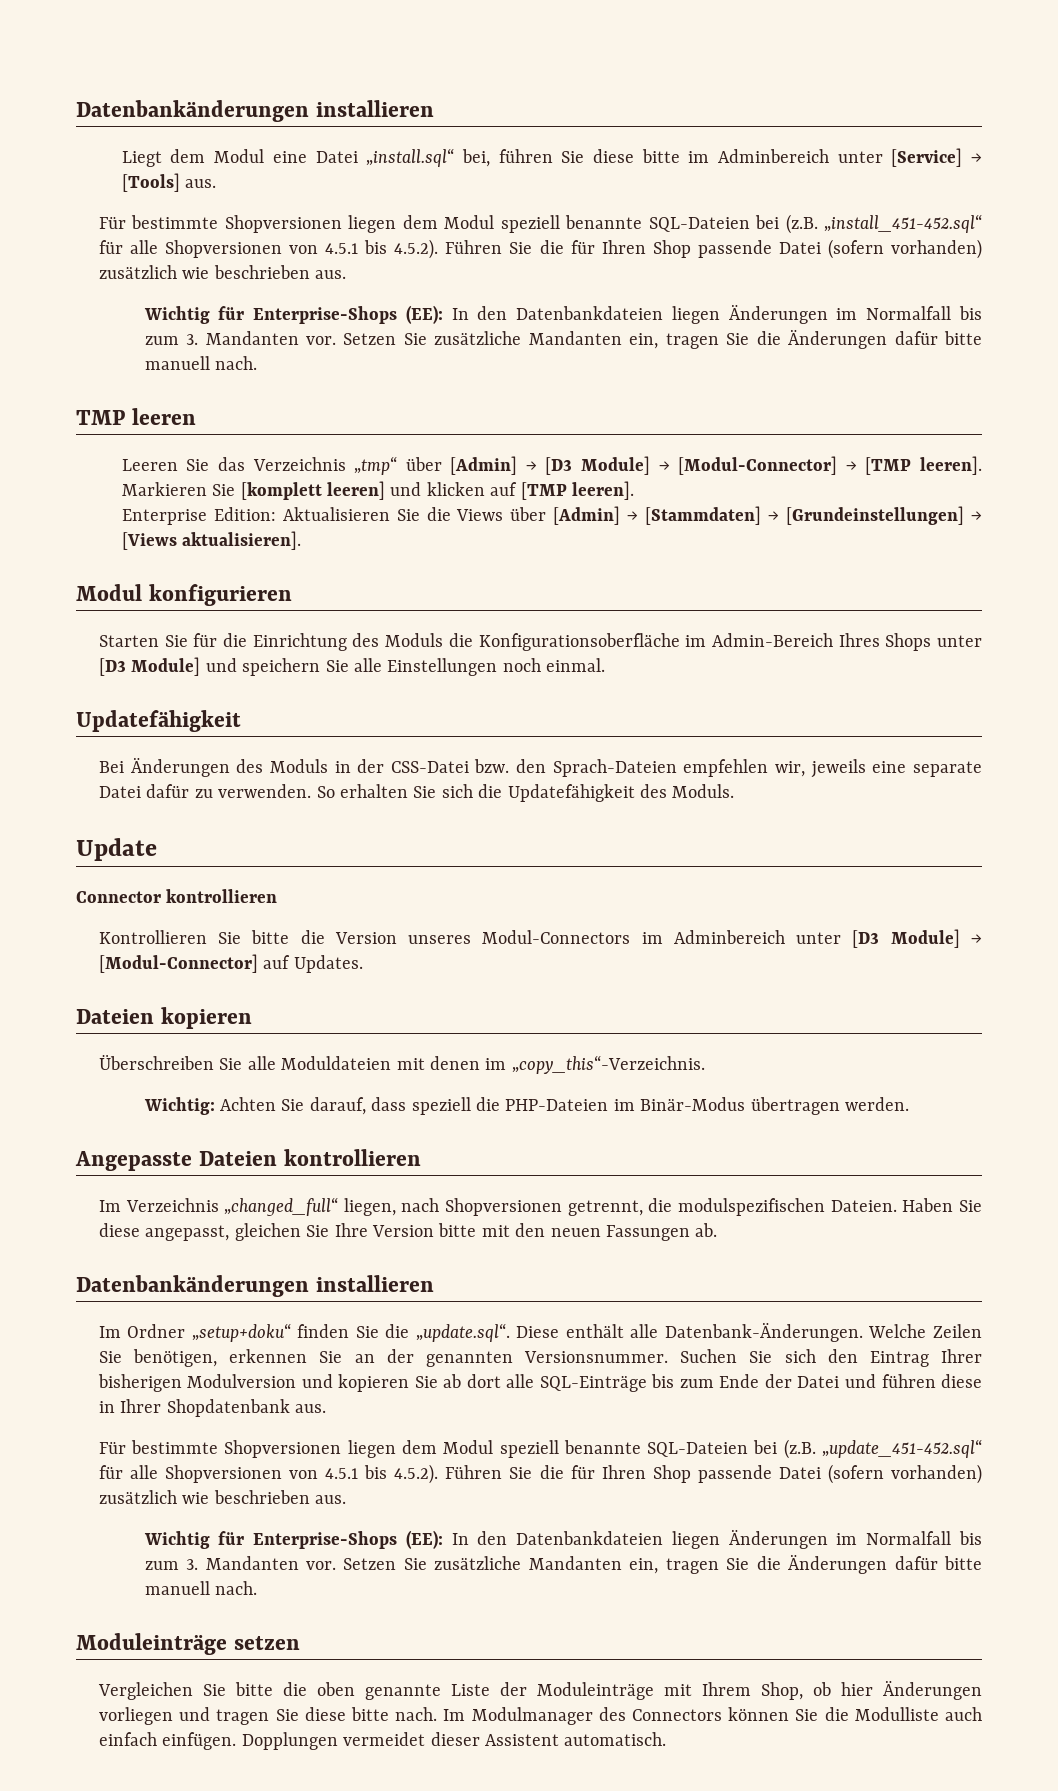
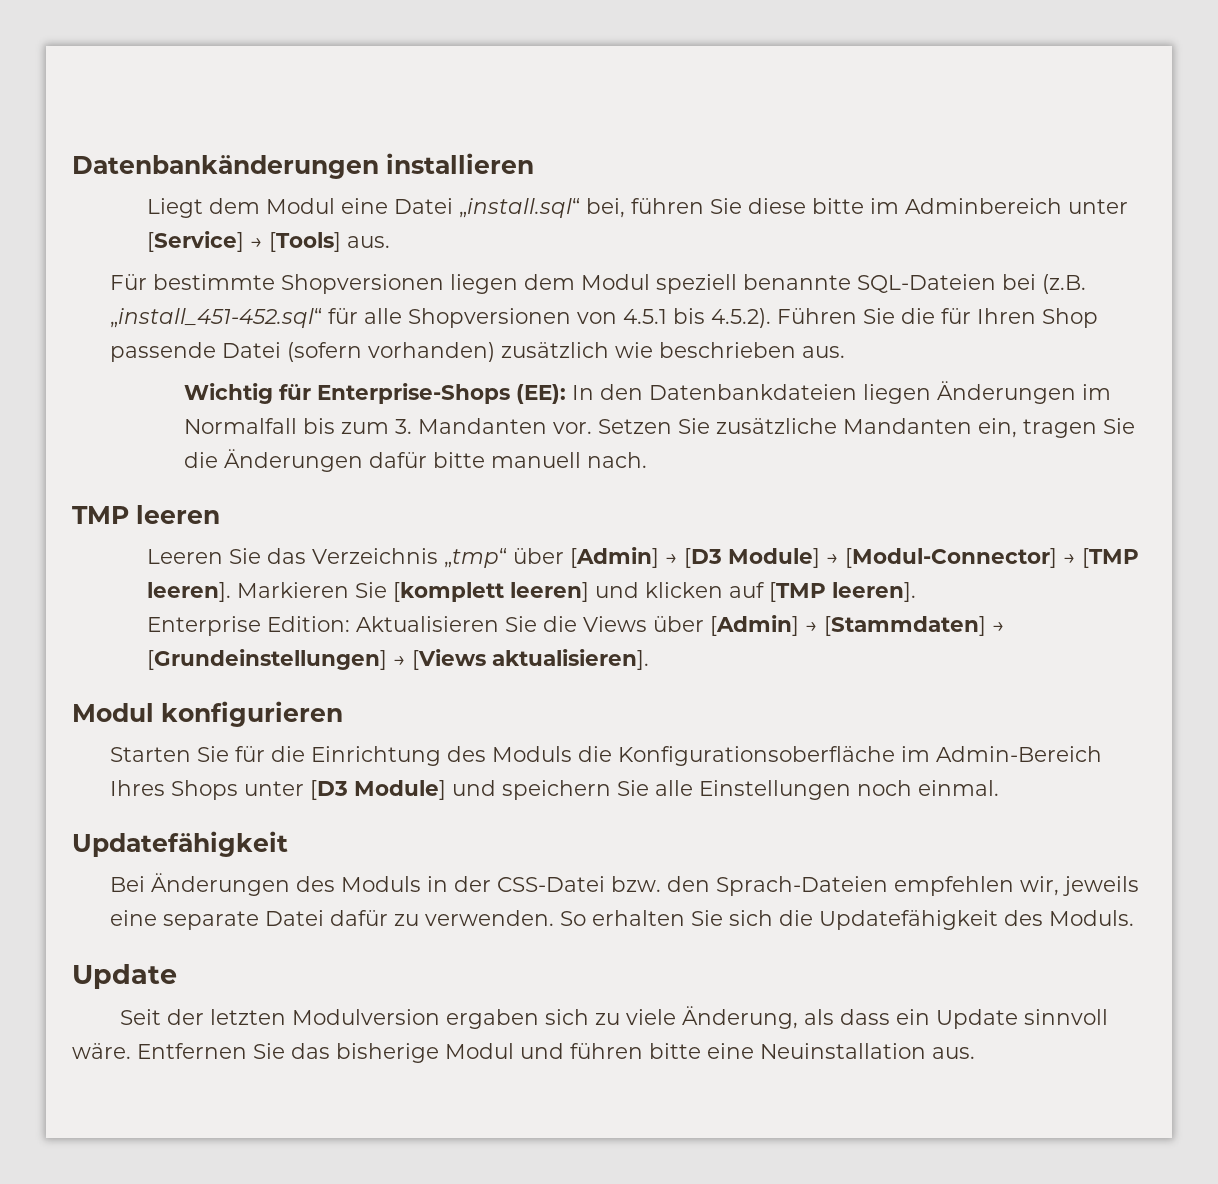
[76,889,278,903] [98,929,982,948] [98,954,363,973] [76,1007,252,1029] [98,1054,705,1074] [143,1097,910,1115] [75,1149,421,1171] [98,1197,983,1216] [98,1223,718,1241] [76,1275,434,1297] [98,1322,982,1342] [98,1349,983,1367] [97,1374,982,1392] [98,1399,327,1417] [98,1439,983,1459] [98,1464,982,1484] [98,1490,347,1504] [143,1529,983,1549] [144,1554,982,1574] [144,1581,258,1595] [76,1633,300,1655] [97,1680,982,1700] [98,1707,983,1725] [98,1732,667,1750] Connector kontrollieren // Kontrollieren Sie bitte die Version unseres Modul-Connectors im Adminbereich unter [D3 Module] → [Modul-Connector] auf Updates. // Dateien kopieren // Überschreiben Sie alle Moduldateien mit denen im „copy_this“-Verzeichnis. // Wichtig: Achten Sie darauf, dass speziell die PHP-Dateien im Binär-Modus übertragen werden. // Angepasste Dateien kontrollieren // Im Verzeichnis „changed_full“ liegen, nach Shopversionen getrennt, die modulspezifischen Dateien. Haben Sie diese angepasst, gleichen Sie Ihre Version bitte mit den neuen Fassungen ab. // Datenbankänderungen installieren // Im Ordner „setup+doku“ finden Sie die „update.sql“. Diese enthält alle Datenbank-Änderungen. Welche Zeilen Sie benötigen, erkennen Sie an der genannten Versionsnummer. Suchen Sie sich den Eintrag Ihrer bisherigen Modulversion und kopieren Sie ab dort alle SQL-Einträge bis zum Ende der Datei und führen diese in Ihrer Shopdatenbank aus. // Für bestimmte Shopversionen liegen dem Modul speziell benannte SQL-Dateien bei (z.B. „update_451-452.sql“ für alle Shopversionen von 4.5.1 bis 4.5.2). Führen Sie die für Ihren Shop passende Datei (sofern vorhanden) zusätzlich wie beschrieben aus. // Wichtig für Enterprise-Shops (EE): In den Datenbankdateien liegen Änderungen im Normalfall bis zum 3. Mandanten vor. Setzen Sie zusätzliche Mandanten ein, tragen Sie die Änderungen dafür bitte manuell nach. // Moduleinträge setzen // Vergleichen Sie bitte die oben genannte Liste der Moduleinträge mit Ihrem Shop, ob hier Änderungen vorliegen und tragen Sie diese bitte nach. Im Modulmanager des Connectors können Sie die Modulliste auch einfach einfügen. Dopplungen vermeidet dieser Assistent automatisch. -> [120,1006,1109,1029] [72,1043,975,1063] Seit der letzten Modulversion ergaben sich zu viele Änderung, als dass ein Update sinnvoll wäre. Entfernen Sie das bisherige Modul und führen bitte eine Neuinstallation aus.

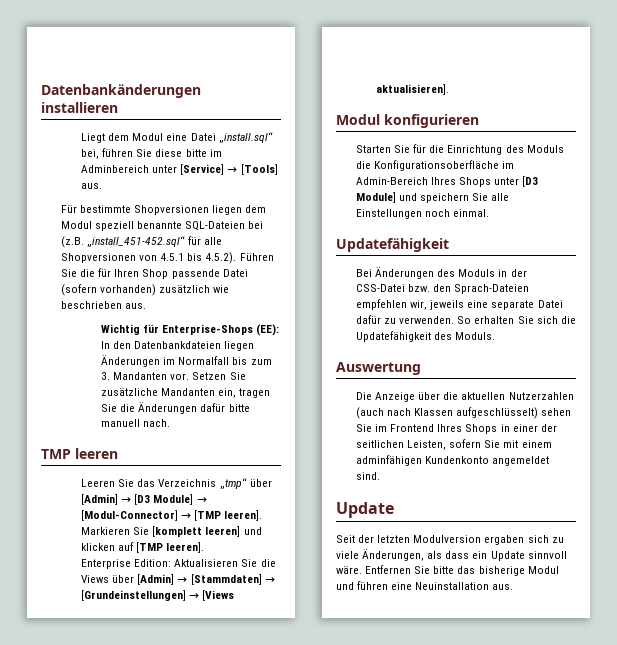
(1134, 918) none -> [336,362,421,375] [356,392,574,402] [356,407,572,419] [356,424,557,434] [356,439,552,450] [356,455,550,466] [356,472,381,480] // Auswertung // Die Anzeige über die aktuellen Nutzerzahlen (auch nach Klassen aufgeschlüsselt) sehen Sie im Frontend Ihres Shops in einer der seitlichen Leisten, sofern Sie mit einem adminfähigen Kundenkonto angemeldet sind.
[682,1006,799,1029] Änderung, -> [362,549,425,561] Änderungen,
(285, 1051) none -> [433,566,455,574] bitte
[649,1043,701,1059] bitte -> (389, 585) none

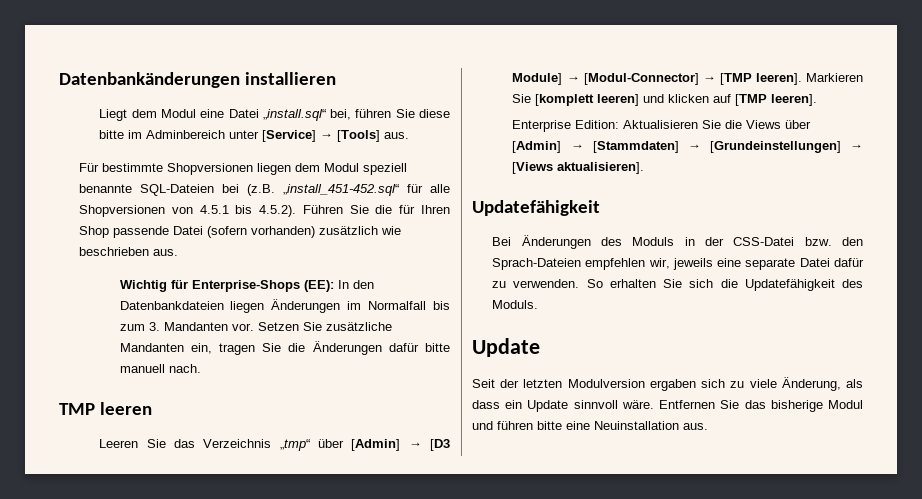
[336,114,479,128] [356,144,564,155] [356,160,515,171] [356,176,539,187] [356,192,510,203] [356,209,490,219] // Modul konfigurieren // Starten Sie für die Einrichtung des Moduls die Konfigurationsoberfläche im Admin-Bereich Ihres Shops unter [D3 Module] und speichern Sie alle Einstellungen noch einmal. -> (645, 168) none
[336,362,421,375] [356,392,574,402] [356,407,572,419] [356,424,557,434] [356,439,552,450] [356,455,550,466] [356,472,381,480] // Auswertung // Die Anzeige über die aktuellen Nutzerzahlen (auch nach Klassen aufgeschlüsselt) sehen Sie im Frontend Ihres Shops in einer der seitlichen Leisten, sofern Sie mit einem adminfähigen Kundenkonto angemeldet sind. -> (539, 304) none
[362,549,425,561] Änderungen, -> [781,377,841,391] Änderung,
[433,566,455,574] bitte -> (740, 404) none
(389, 585) none -> [537,421,562,430] bitte

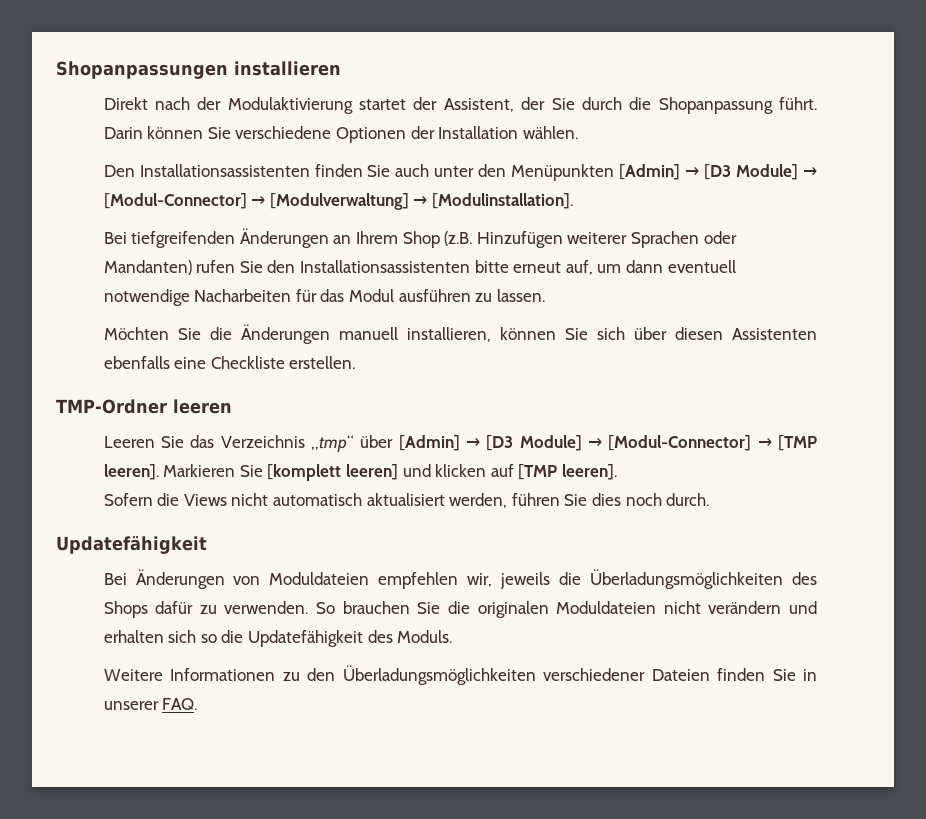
[59,72,240,88] Datenbankänderungen -> [56,61,228,79] Shopanpassungen
[99,109,450,121] [99,130,410,142] [79,163,408,175] [79,184,450,196] [79,205,450,217] [79,226,402,238] [79,247,179,256] [119,279,374,292] [119,299,450,313] [119,322,392,331] [119,341,450,355] [119,364,201,373] [59,403,95,415] Liegt dem Modul eine Datei „install.sql“ bei, führen Sie diese bitte im Adminbereich unter [Service] → [Tools] aus. // Für bestimmte Shopversionen liegen dem Modul speziell benannte SQL-Dateien bei (z.B. „install_451-452.sql“ für alle Shopversionen von 4.5.1 bis 4.5.2). Führen Sie die für Ihren Shop passende Datei (sofern vorhanden) zusätzlich wie beschrieben aus. // Wichtig für Enterprise-Shops (EE): In den Datenbankdateien liegen Änderungen im Normalfall bis zum 3. Mandanten vor. Setzen Sie zusätzliche Mandanten ein, tragen Sie die Änderungen dafür bitte manuell nach. // TMP -> [103,97,817,114] [103,126,578,143] [103,164,817,181] [103,193,573,210] [103,228,737,248] [103,260,736,275] [103,289,545,306] [103,324,818,344] [103,356,356,369] [56,399,167,414] Direkt nach der Modulaktivierung startet der Assistent, der Sie durch die Shopanpassung führt. Darin können Sie verschiedene Optionen der Installation wählen. // Den Installationsassistenten finden Sie auch unter den Menüpunkten [Admin] → [D3 Module] → [Modul-Connector] → [Modulverwaltung] → [Modulinstallation]. // Bei tiefgreifenden Änderungen an Ihrem Shop (z.B. Hinzufügen weiterer Sprachen oder Mandanten) rufen Sie den Installationsassistenten bitte erneut auf, um dann eventuell notwendige Nacharbeiten für das Modul ausführen zu lassen. // Möchten Sie die Änderungen manuell installieren, können Sie sich über diesen Assistenten ebenfalls eine Checkliste erstellen. // TMP-Ordner
[512,120,812,132] [512,141,863,153] [512,162,645,174] [472,200,600,216] [492,235,863,249] [492,258,864,270] [492,279,863,291] [492,300,539,309] [472,338,540,357] [472,377,863,391] [472,400,863,412] [472,421,708,430] Enterprise Edition: Aktualisieren Sie die Views über [Admin] → [Stammdaten] → [Grundeinstellungen] → [Views aktualisieren]. // Updatefähigkeit // Bei Änderungen des Moduls in der CSS-Datei bzw. den Sprach-Dateien empfehlen wir, jeweils eine separate Datei dafür zu verwenden. So erhalten Sie sich die Updatefähigkeit des Moduls. // Update // Seit der letzten Modulversion ergaben sich zu viele Änderung, als dass ein Update sinnvoll wäre. Entfernen Sie das bisherige Modul und führen bitte eine Neuinstallation aus. -> [103,493,710,508] [56,536,207,554] [103,569,817,589] [103,601,817,618] [103,630,453,647] [103,665,818,685] [103,698,198,710] Sofern die Views nicht automatisch aktualisiert werden, führen Sie dies noch durch. // Updatefähigkeit // Bei Änderungen von Moduldateien empfehlen wir, jeweils die Überladungsmöglichkeiten des Shops dafür zu verwenden. So brauchen Sie die originalen Moduldateien nicht verändern und erhalten sich so die Updatefähigkeit des Moduls. // Weitere Informationen zu den Überladungsmöglichkeiten verschiedener Dateien finden Sie in unserer FAQ.

